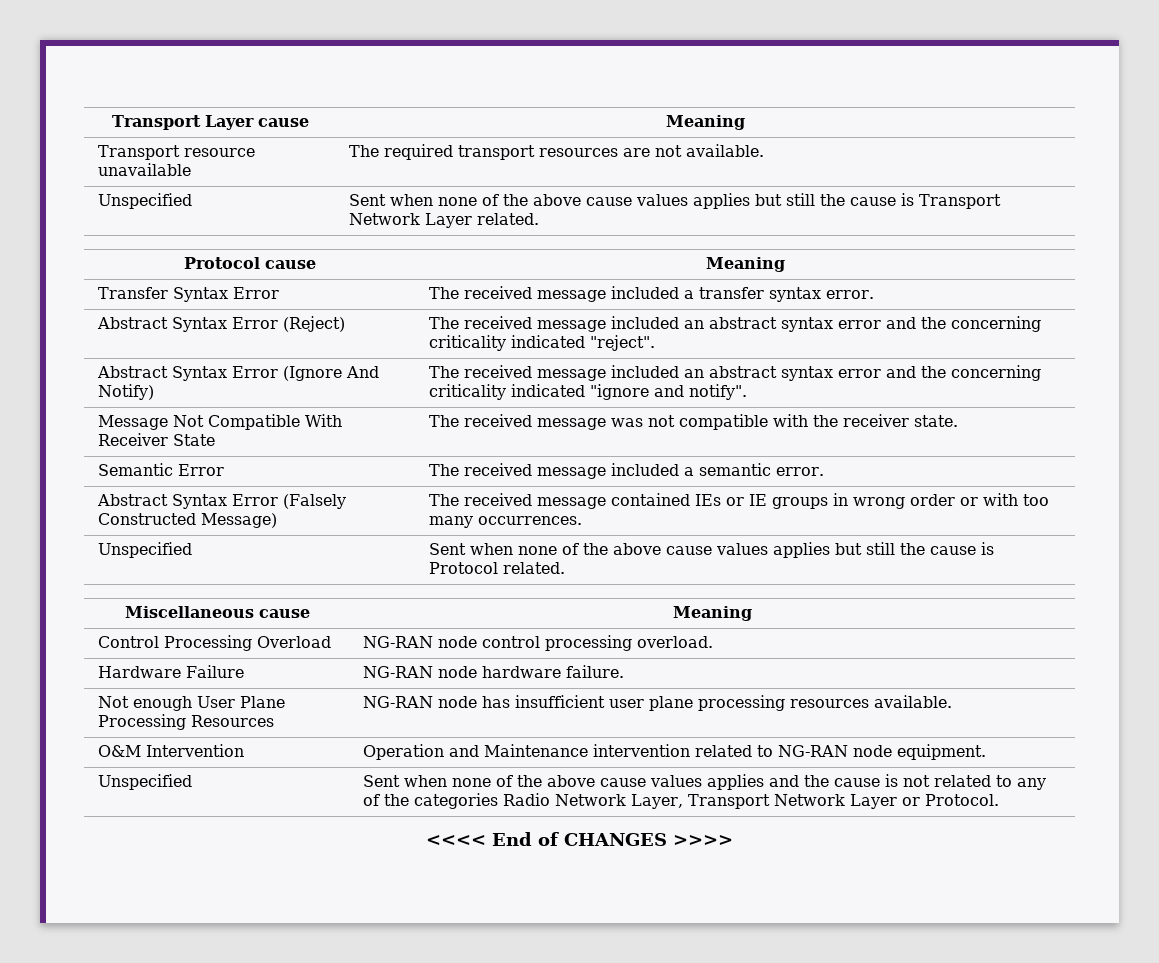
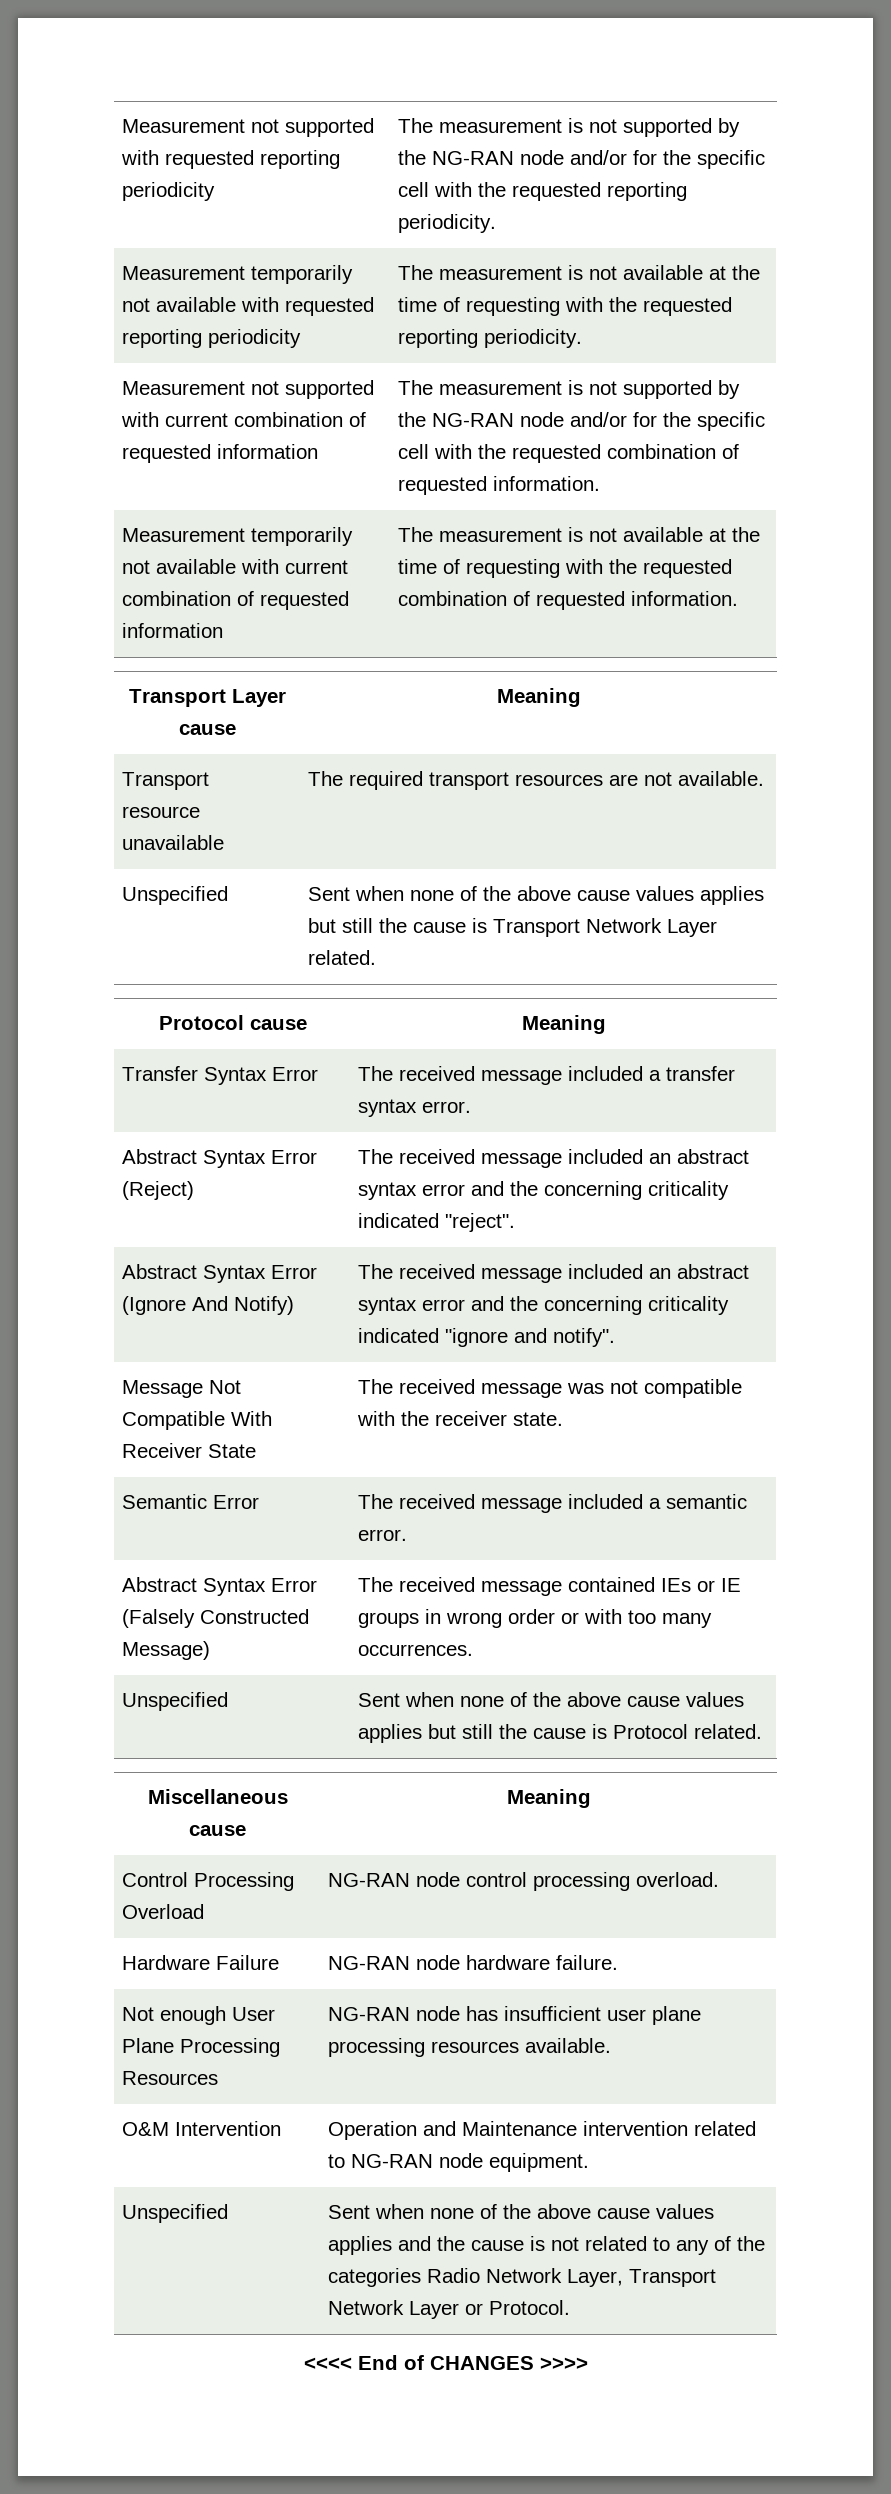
(111, 122) none -> [122,118,375,137] [121,150,341,169] [122,182,216,201] [398,118,741,137] [398,150,766,169] [398,182,688,201] [398,214,497,233] [122,265,354,284] [122,297,375,316] [122,329,302,348] [398,265,761,280] [398,297,733,316] [398,329,583,348] [122,380,375,399] [121,412,367,427] [122,444,319,463] [398,380,741,399] [398,412,766,431] [398,444,740,463] [398,476,601,495] [122,527,354,546] [122,559,349,574] [122,591,350,610] [122,623,224,638] [398,527,761,542] [398,559,733,578] [398,591,739,610] Measurement not supported with requested reporting periodicity | The measurement is not supported by the NG-RAN node and/or for the specific cell with the requested reporting periodicity. // Measurement temporarily not available with requested reporting periodicity | The measurement is not available at the time of requesting with the requested reporting periodicity. // Measurement not supported with current combination of requested information | The measurement is not supported by the NG-RAN node and/or for the specific cell with the requested combination of requested information. // Measurement temporarily not available with current combination of requested information | The measurement is not available at the time of requesting with the requested combination of requested information. //

